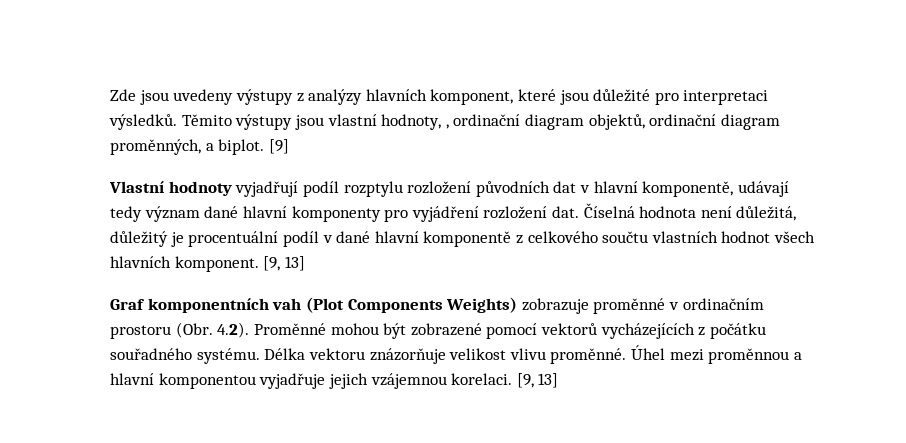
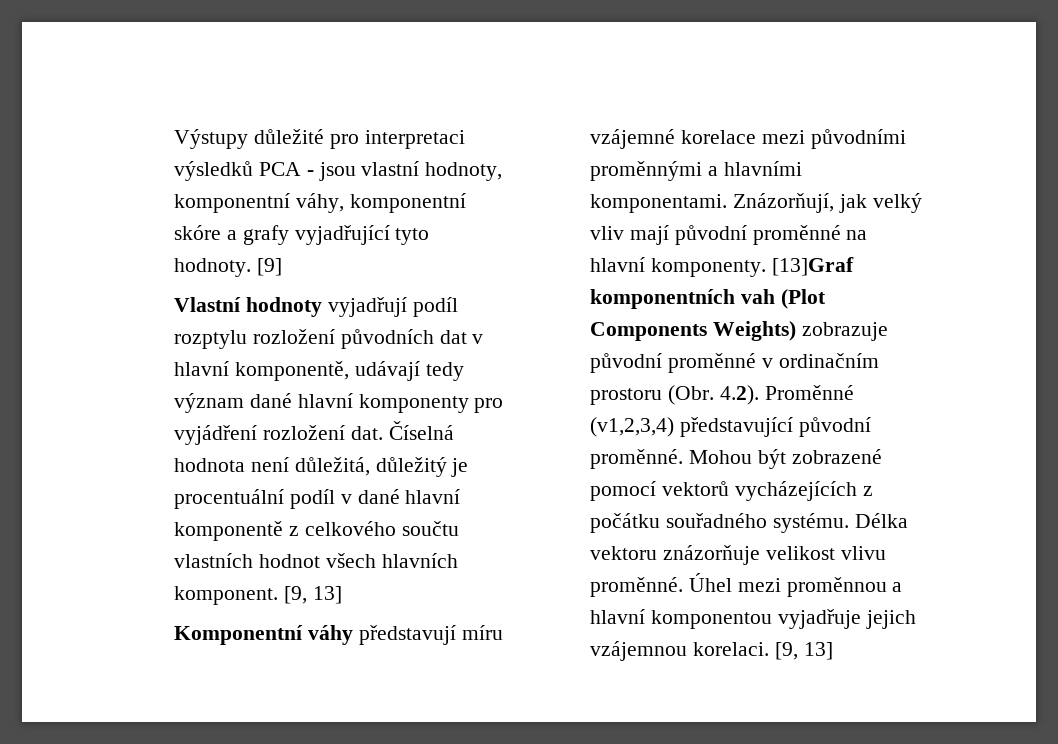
[110,89,769,105] [109,114,780,130] [110,139,265,155] Zde jsou uvedeny výstupy z analýzy hlavních komponent, které jsou důležité pro interpretaci výsledků. Těmito výstupy jsou vlastní hodnoty, , ordinační diagram objektů, ordinační diagram proměnných, a biplot. -> [174,129,465,149] [174,161,503,181] [174,193,466,213] [174,225,430,245] [174,258,252,277] Výstupy důležité pro interpretaci výsledků PCA - jsou vlastní hodnoty, komponentní váhy, komponentní skóre a grafy vyjadřující tyto hodnoty.
[110,299,146,310] Graf -> [174,625,503,645] [590,129,906,149] [590,161,802,181] [590,193,922,213] [590,225,868,245] [590,257,854,277] Komponentní váhy představují míru vzájemné korelace mezi původními proměnnými a hlavními komponentami. Znázorňují, jak velký vliv mají původní proměnné na hlavní komponenty. [13]Graf
(589, 306) none -> [590,353,663,373] původní
[330,323,379,335] mohou -> [590,417,871,437] [590,449,753,469] (v1,2,3,4) představující původní proměnné. Mohou

